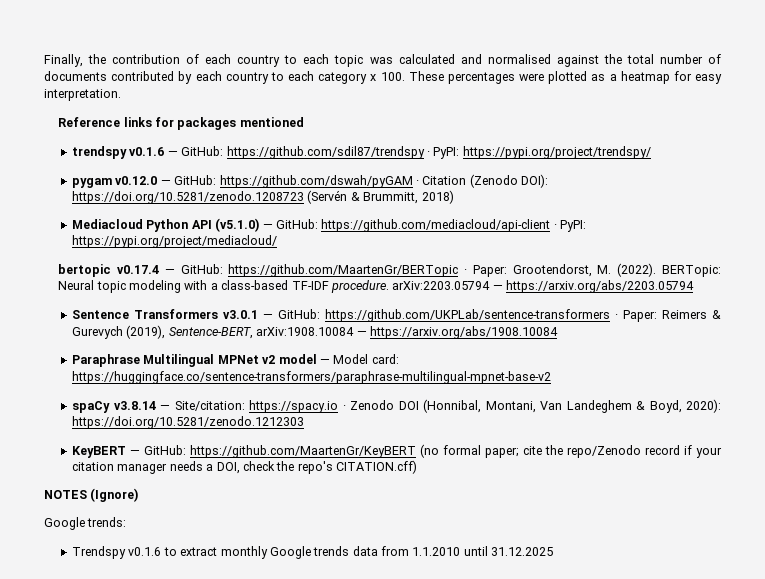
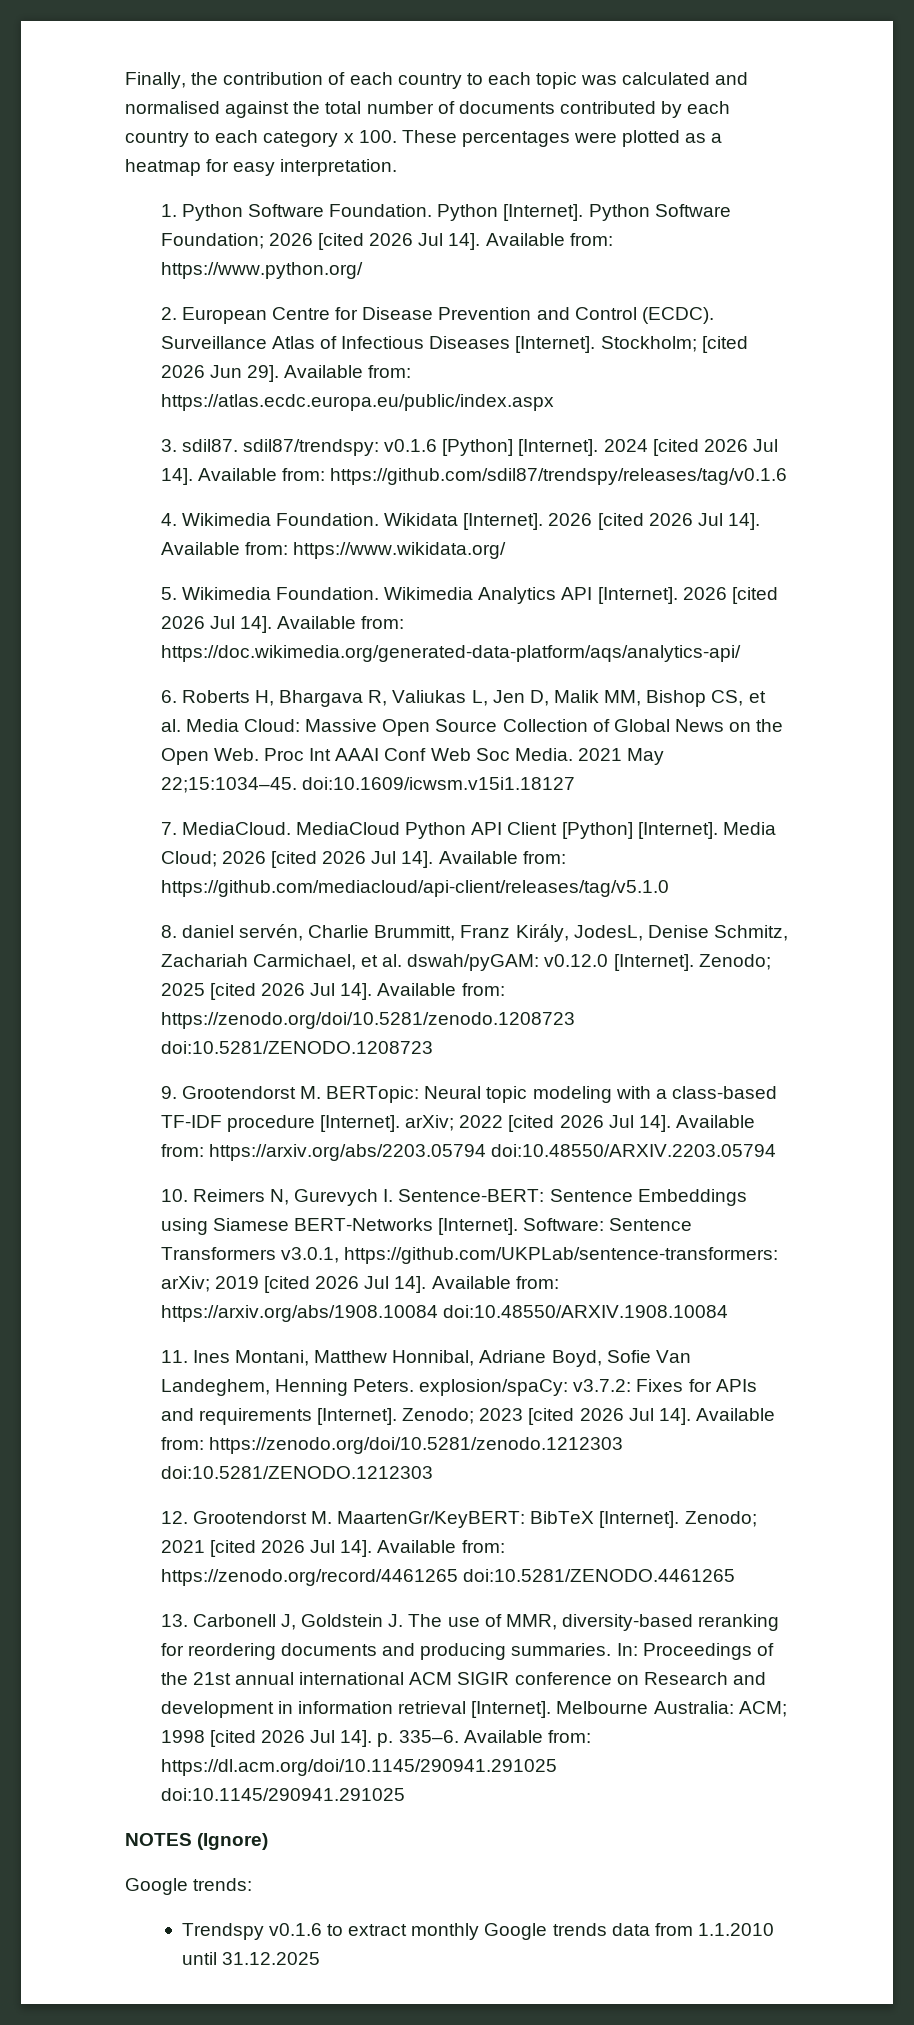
[58,117,304,130] [72,146,651,159] [72,174,549,188] [72,190,454,204] [72,218,587,232] [72,235,278,248] [58,263,657,277] Reference links for packages mentioned // trendspy v0.1.6 — GitHub: https://github.com/sdil87/trendspy · PyPI: https://pypi.org/project/trendspy/ // pygam v0.12.0 — GitHub: https://github.com/dswah/pyGAM · Citation (Zenodo DOI): https://doi.org/10.5281/zenodo.1208723 (Servén & Brummitt, 2018) // Mediacloud Python API (v5.1.0) — GitHub: https://github.com/mediacloud/api-client · PyPI: https://pypi.org/project/mediacloud/ // bertopic v0.17.4 — GitHub: https://github.com/MaartenGr/BERTopic · Paper: Grootendorst, M. (2022). -> [160,204,731,221] [160,233,613,250] [160,262,363,279] [160,307,714,324] [160,336,748,353] [160,365,412,382] [160,394,554,411] [160,439,779,456] [160,468,788,485] [160,513,761,530] [160,542,507,559] [160,587,778,604] [160,616,405,633] [160,645,741,662] [160,690,766,707] [160,719,784,736] [160,748,665,765] [160,777,575,793] [160,822,776,839] [160,851,566,868] [160,880,669,897] [160,924,789,942] [160,954,771,971] [160,983,505,1000] [160,1012,575,1029] [160,1041,433,1054] [160,1086,322,1099] 1. Python Software Foundation. Python [Internet]. Python Software Foundation; 2026 [cited 2026 Jul 14]. Available from: https://www.python.org/ // 2. European Centre for Disease Prevention and Control (ECDC). Surveillance Atlas of Infectious Diseases [Internet]. Stockholm; [cited 2026 Jun 29]. Available from: https://atlas.ecdc.europa.eu/public/index.aspx // 3. sdil87. sdil87/trendspy: v0.1.6 [Python] [Internet]. 2024 [cited 2026 Jul 14]. Available from: https://github.com/sdil87/trendspy/releases/tag/v0.1.6 // 4. Wikimedia Foundation. Wikidata [Internet]. 2026 [cited 2026 Jul 14]. Available from: https://www.wikidata.org/ // 5. Wikimedia Foundation. Wikimedia Analytics API [Internet]. 2026 [cited 2026 Jul 14]. Available from: https://doc.wikimedia.org/generated-data-platform/aqs/analytics-api/ // 6. Roberts H, Bhargava R, Valiukas L, Jen D, Malik MM, Bishop CS, et al. Media Cloud: Massive Open Source Collection of Global News on the Open Web. Proc Int AAAI Conf Web Soc Media. 2021 May 22;15:1034–45. doi:10.1609/icwsm.v15i1.18127 // 7. MediaCloud. MediaCloud Python API Client [Python] [Internet]. Media Cloud; 2026 [cited 2026 Jul 14]. Available from: https://github.com/mediacloud/api-client/releases/tag/v5.1.0 // 8. daniel servén, Charlie Brummitt, Franz Király, JodesL, Denise Schmitz, Zachariah Carmichael, et al. dswah/pyGAM: v0.12.0 [Internet]. Zenodo; 2025 [cited 2026 Jul 14]. Available from: https://zenodo.org/doi/10.5281/zenodo.1208723 doi:10.5281/ZENODO.1208723 // 9. Grootendorst M.
[330,280,695,293] [72,309,721,322] [72,325,558,339] [72,354,399,367] [72,371,552,384] [72,399,721,413] [72,416,305,429] [72,444,722,458] [72,460,418,474] procedure. arXiv:2203.05794 — https://arxiv.org/abs/2203.05794 // Sentence Transformers v3.0.1 — GitHub: https://github.com/UKPLab/sentence-transformers · Paper: Reimers & Gurevych (2019), Sentence-BERT, arXiv:1908.10084 — https://arxiv.org/abs/1908.10084 // Paraphrase Multilingual MPNet v2 model — Model card: https://huggingface.co/sentence-transformers/paraphrase-multilingual-mpnet-base-v2 // spaCy v3.8.14 — Site/citation: https://spacy.io · Zenodo DOI (Honnibal, Montani, Van Landeghem & Boyd, 2020): https://doi.org/10.5281/zenodo.1212303 // KeyBERT — GitHub: https://github.com/MaartenGr/KeyBERT (no formal paper; cite the repo/Zenodo record if your citation manager needs a DOI, check the repo's CITATION.cff) -> [226,1115,756,1132] [160,1144,777,1161] [160,1189,747,1206] [160,1218,693,1235] [160,1247,779,1264] [160,1276,559,1293] [160,1305,728,1322] [160,1350,691,1367] [160,1379,757,1396] [160,1408,776,1425] [160,1437,623,1454] [160,1466,433,1479] [160,1511,757,1528] [160,1540,505,1557] [160,1569,735,1586] [160,1614,780,1631] [160,1643,774,1660] [160,1672,767,1685] [160,1701,787,1718] [160,1730,591,1747] [160,1759,557,1776] [160,1788,405,1801] procedure [Internet]. arXiv; 2022 [cited 2026 Jul 14]. Available from: https://arxiv.org/abs/2203.05794 doi:10.48550/ARXIV.2203.05794 // 10. Reimers N, Gurevych I. Sentence-BERT: Sentence Embeddings using Siamese BERT-Networks [Internet]. Software: Sentence Transformers v3.0.1, https://github.com/UKPLab/sentence-transformers: arXiv; 2019 [cited 2026 Jul 14]. Available from: https://arxiv.org/abs/1908.10084 doi:10.48550/ARXIV.1908.10084 // 11. Ines Montani, Matthew Honnibal, Adriane Boyd, Sofie Van Landeghem, Henning Peters. explosion/spaCy: v3.7.2: Fixes for APIs and requirements [Internet]. Zenodo; 2023 [cited 2026 Jul 14]. Available from: https://zenodo.org/doi/10.5281/zenodo.1212303 doi:10.5281/ZENODO.1212303 // 12. Grootendorst M. MaartenGr/KeyBERT: BibTeX [Internet]. Zenodo; 2021 [cited 2026 Jul 14]. Available from: https://zenodo.org/record/4461265 doi:10.5281/ZENODO.4461265 // 13. Carbonell J, Goldstein J. The use of MMR, diversity-based reranking for reordering documents and producing summaries. In: Proceedings of the 21st annual international ACM SIGIR conference on Research and development in information retrieval [Internet]. Melbourne Australia: ACM; 1998 [cited 2026 Jul 14]. p. 335–6. Available from: https://dl.acm.org/doi/10.1145/290941.291025 doi:10.1145/290941.291025

